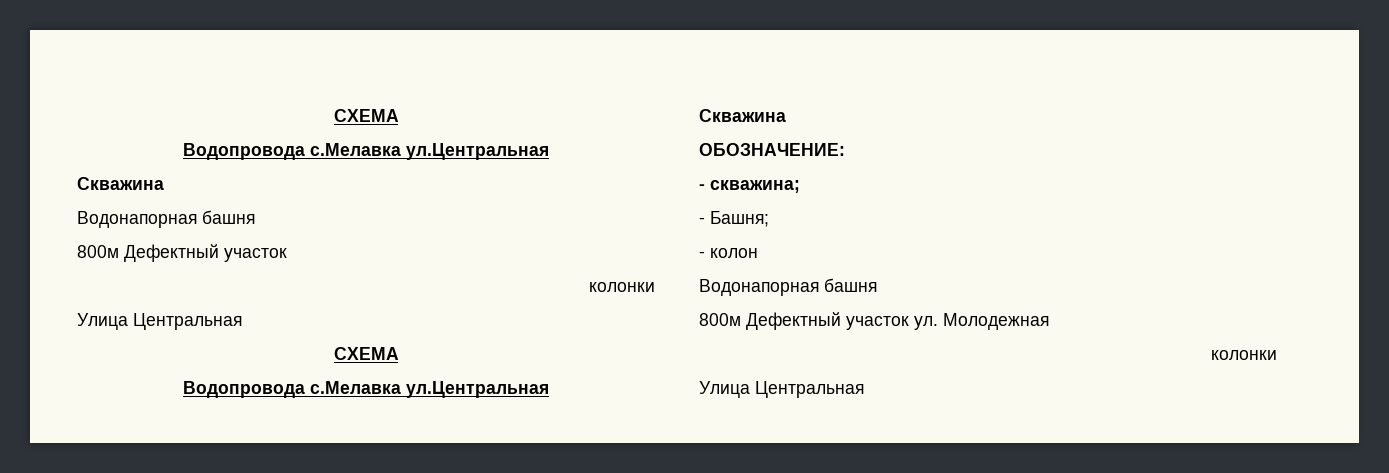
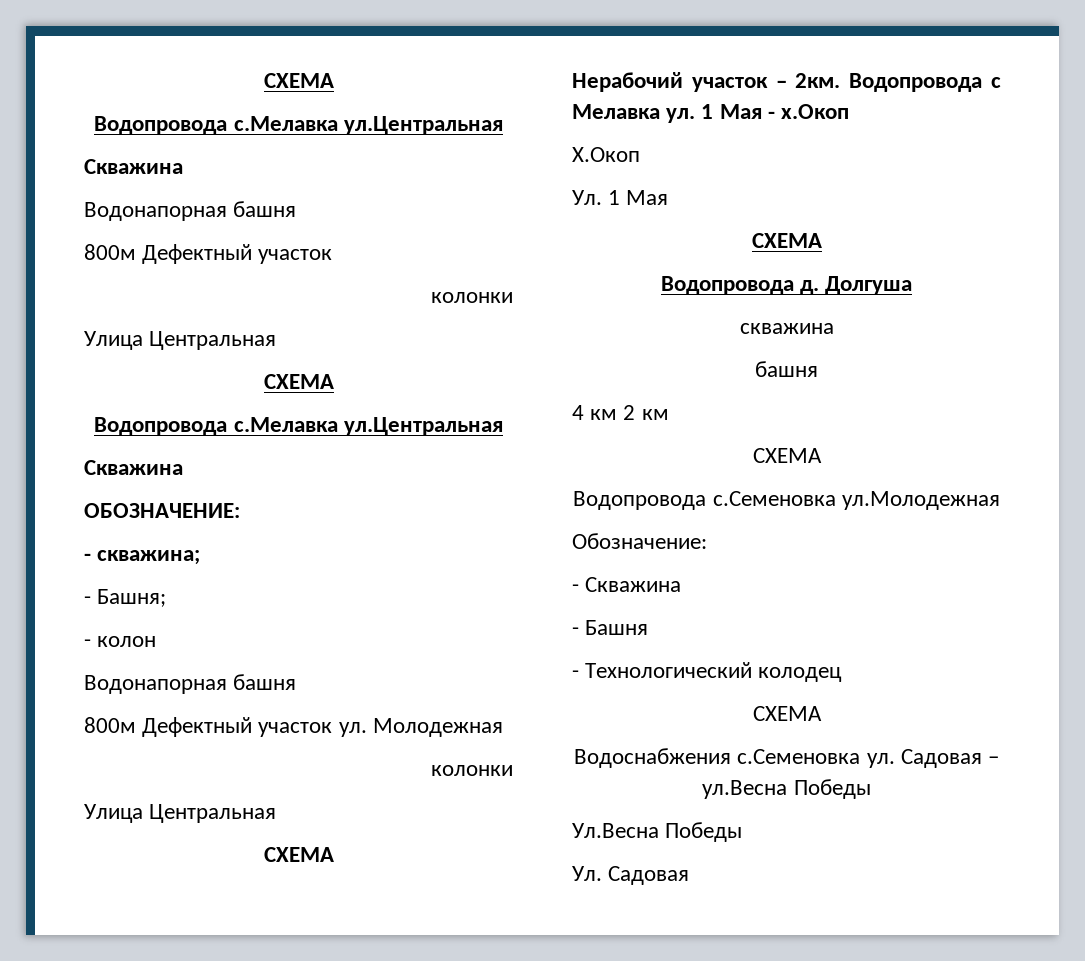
(864, 389) none -> [263,847,334,862] [572,72,1001,92] [572,104,850,123] [572,147,640,162] [572,190,669,205] [751,233,822,248] [660,276,913,295] [739,323,834,334] [755,361,818,377] [572,405,669,420] [752,448,822,463] [573,491,1000,510] [572,533,707,549] [572,577,682,592] [572,620,649,635] [572,662,843,682] [752,706,822,721] [574,748,999,768] [702,779,871,799] [572,822,743,842] [572,866,690,885] // СХЕМА // Нерабочий участок – 2км. Водопровода с Мелавка ул. 1 Мая - х.Окоп // Х.Окоп // Ул. 1 Мая // СХЕМА // Водопровода д. Долгуша // скважина // башня // 4 км 2 км // СХЕМА // Водопровода с.Семеновка ул.Молодежная // Обозначение: // - Скважина // - Башня // - Технологический колодец // СХЕМА // Водоснабжения с.Семеновка ул. Садовая – ул.Весна Победы // Ул.Весна Победы // Ул. Садовая

